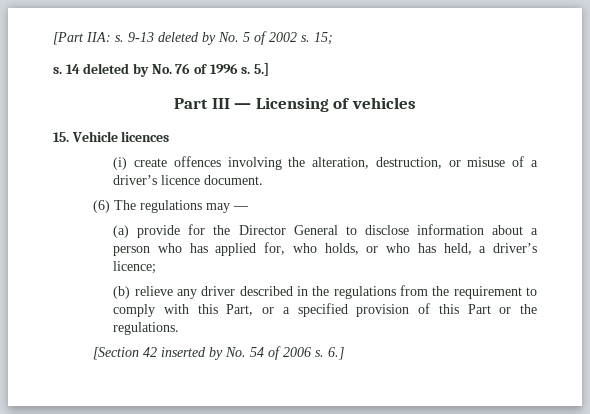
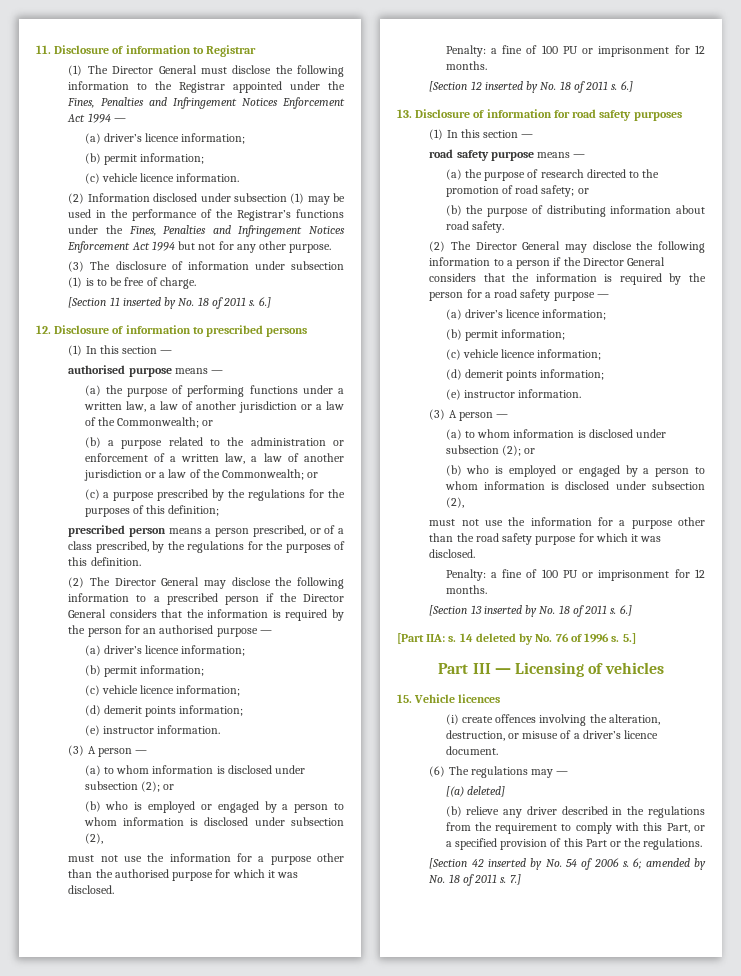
[53,31,333,45] [Part IIA: s. 9-13 deleted by No. 5 of 2002 s. 15; // -> [36,45,257,57] [68,65,344,77] [68,81,345,93] [67,97,345,109] [67,113,126,123] [84,133,246,144] [84,153,205,165] [84,173,240,184] [68,193,345,205] [68,209,344,221] [68,225,345,237] [67,241,332,253] [68,261,344,272] [68,277,196,289] [68,297,271,309] [36,325,308,337] [68,345,173,356] [68,365,224,377] [84,385,344,397] [83,401,344,413] [84,417,214,428] [84,437,344,449] [84,453,344,464] [83,469,319,481] [84,489,345,501] [84,505,220,517] [68,525,344,537] [68,541,345,553] [68,557,141,566] [68,577,344,589] [68,593,344,605] [68,609,344,621] [68,625,272,637] [84,645,246,656] [84,665,205,677] [84,685,241,696] [84,705,244,717] [84,725,221,736] [68,745,148,757] [84,765,305,776] [84,781,175,792] [84,801,344,813] [83,817,344,826] [84,833,103,844] [68,853,344,865] [68,869,299,881] [68,885,115,894] [445,45,705,57] [445,61,487,70] [429,81,633,93] [397,109,682,121] [429,129,534,140] [429,149,586,161] [445,169,660,181] [445,185,589,197] [445,205,705,217] [445,221,504,233] [429,241,705,253] [429,257,666,269] [429,273,706,285] [429,289,609,301] [445,309,607,320] [445,329,566,341] [445,349,602,360] [445,369,605,381] [445,389,582,400] [429,409,509,421] [445,429,666,440] [445,445,536,456] [445,465,705,477] [444,481,705,490] [445,497,464,508] [429,517,705,529] [429,533,662,545] [429,549,476,558] [445,569,705,581] [445,585,487,594] [429,605,632,617] [397,633,446,644] 11. Disclosure of information to Registrar // (1) The Director General must disclose the following information to the Registrar appointed under the Fines, Penalties and Infringement Notices Enforcement Act 1994 — // (a) driver’s licence information; // (b) permit information; // (c) vehicle licence information. // (2) Information disclosed under subsection (1) may be used in the performance of the Registrar’s functions under the Fines, Penalties and Infringement Notices Enforcement Act 1994 but not for any other purpose. // (3) The disclosure of information under subsection (1) is to be free of charge. // [Section 11 inserted by No. 18 of 2011 s. 6.] // 12. Disclosure of information to prescribed persons // (1) In this section — // authorised purpose means — // (a) the purpose of performing functions under a written law, a law of another jurisdiction or a law of the Commonwealth; or // (b) a purpose related to the administration or enforcement of a written law, a law of another jurisdiction or a law of the Commonwealth; or // (c) a purpose prescribed by the regulations for the purposes of this definition; // prescribed person means a person prescribed, or of a class prescribed, by the regulations for the purposes of this definition. // (2) The Director General may disclose the following information to a prescribed person if the Director General considers that the information is required by the person for an authorised purpose — // (a) driver’s licence information; // (b) permit information; // (c) vehicle licence information; // (d) demerit points information; // (e) instructor information. // (3) A person — // (a) to whom information is disclosed under subsection (2); or // (b) who is employed or engaged by a person to whom information is disclosed under subsection (2), // must not use the information for a purpose other than the authorised purpose for which it was disclosed. // Penalty: a fine of 100 PU or imprisonment for 12 months. // [Section 12 inserted by No. 18 of 2011 s. 6.] // 13. Disclosure of information for road safety purposes // (1) In this section — // road safety purpose means — // (a) the purpose of research directed to the promotion of road safety; or // (b) the purpose of distributing information about road safety. // (2) The Director General may disclose the following information to a person if the Director General considers that the information is required by the person for a road safety purpose — // (a) driver’s licence information; // (b) permit information; // (c) vehicle licence information; // (d) demerit points information; // (e) instructor information. // (3) A person — // (a) to whom information is disclosed under subsection (2); or // (b) who is employed or engaged by a person to whom information is disclosed under subsection (2), // must not use the information for a purpose other than the road safety purpose for which it was disclosed. // Penalty: a fine of 100 PU or imprisonment for 12 months. // [Section 13 inserted by No. 18 of 2011 s. 6.] // [Part IIA:
[113,224,538,238] [113,242,537,256] [113,261,157,274] (a) provide for the Director General to disclose information about a person who has applied for, who holds, or who has held, a driver’s licence; -> [445,786,505,797] [(a) deleted]
[328,347,345,360] 6.] -> [633,858,706,870] [429,874,521,886] 6; amended by No. 18 of 2011 s. 7.]

